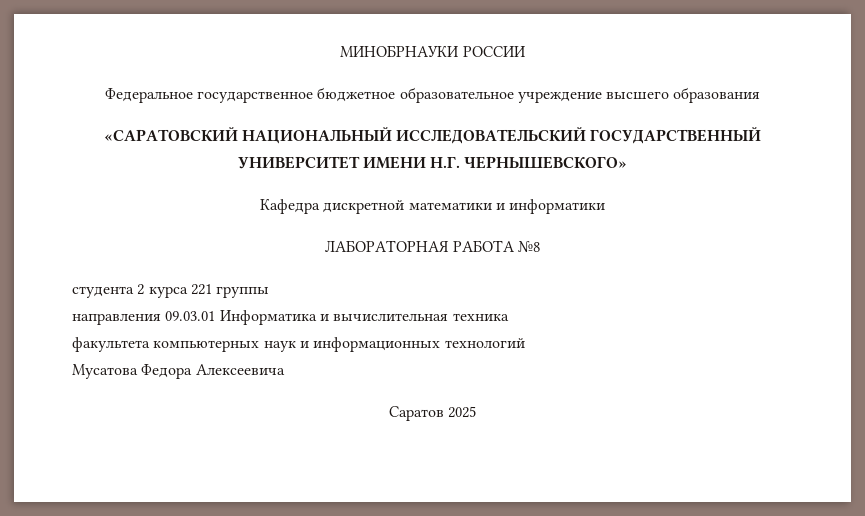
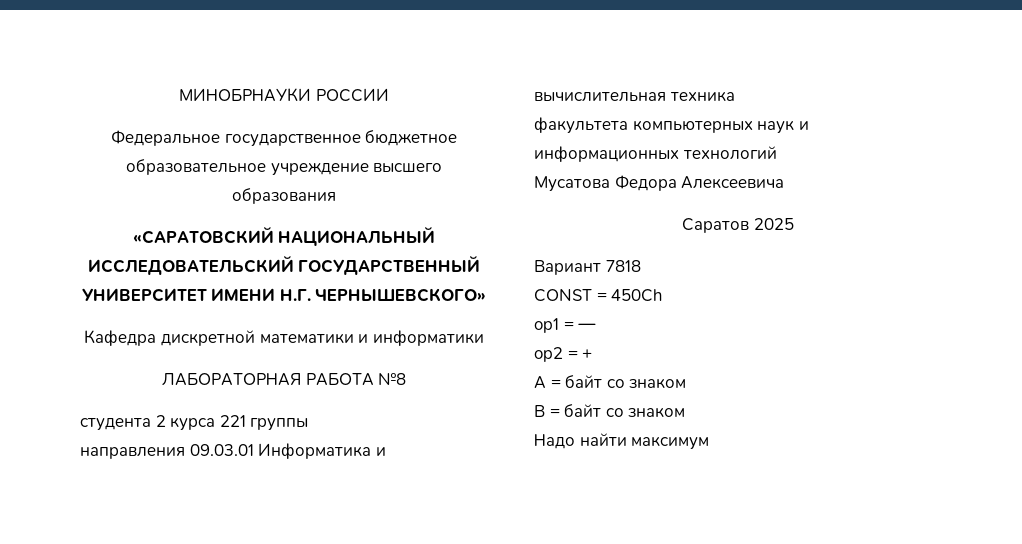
(477, 412) none -> [534,260,641,275] [534,289,663,302] [534,318,597,333] [534,347,593,362] [534,375,687,389] [534,404,686,418] [534,433,710,450] // Вариант 7818 // CONST = 450Ch // op1 = — // op2 = + // A = байт со знаком // B = байт со знаком // Надо найти максимум

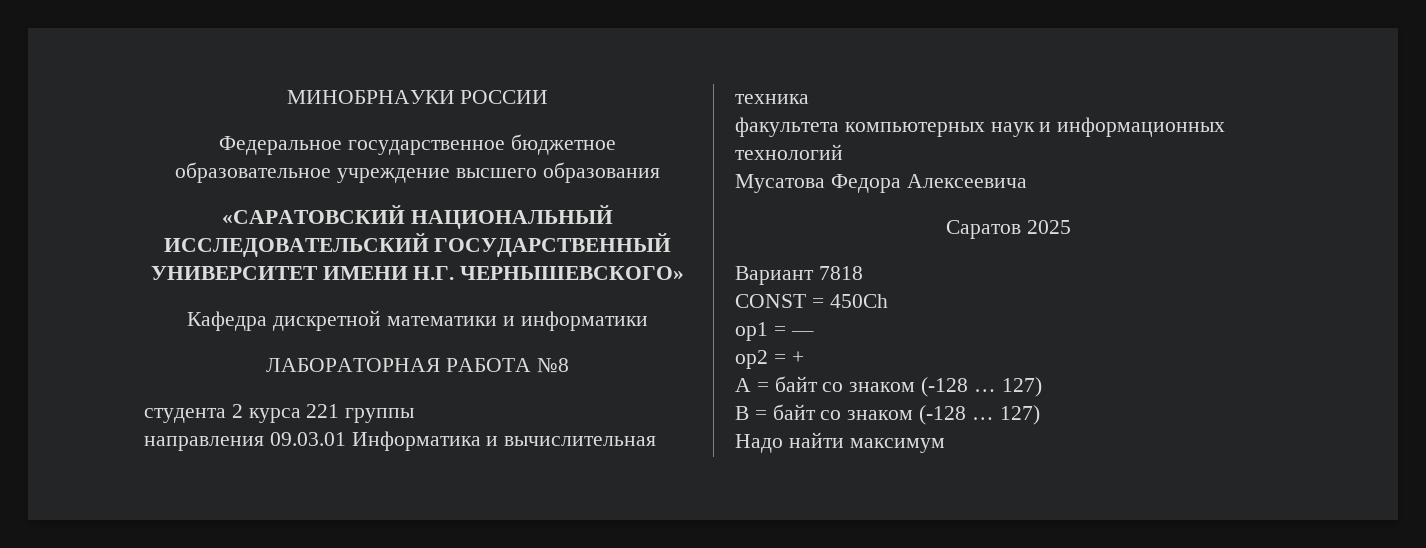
(687, 383) none -> [921,377,1042,397] (-128 … 127)
(686, 412) none -> [919,405,1040,425] (-128 … 127)

